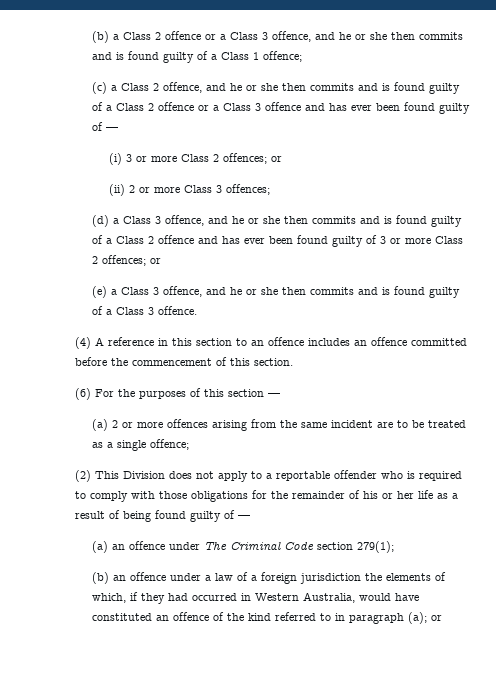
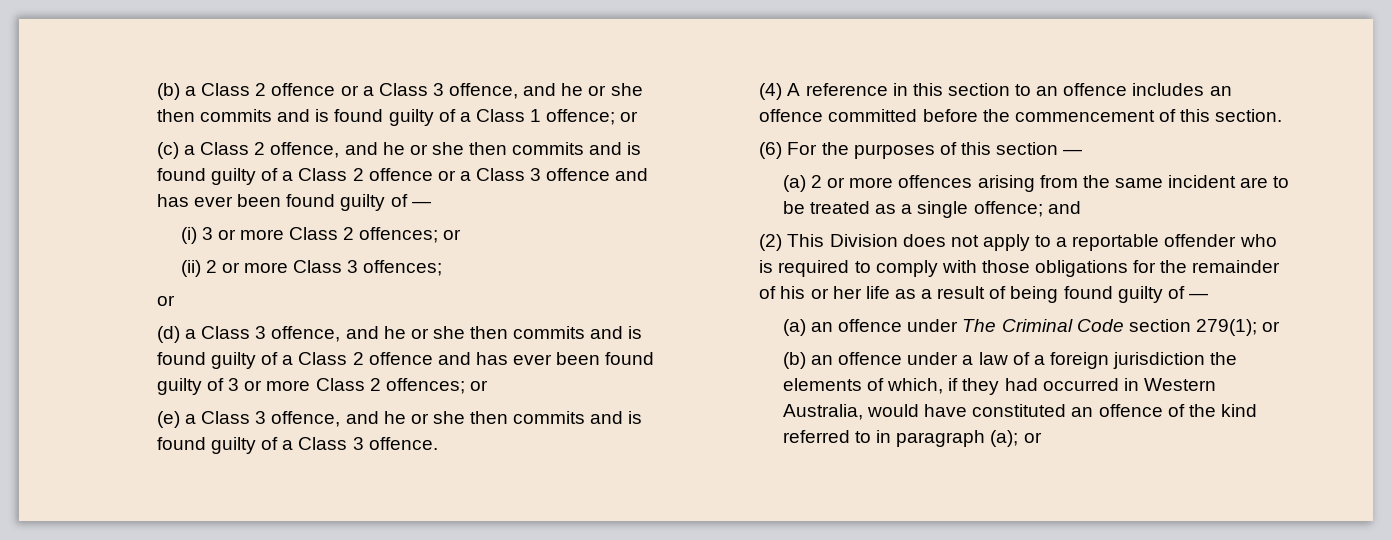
(302, 56) none -> [620,111,639,122] or
(270, 189) none -> [156,295,175,306] // or
(189, 444) none -> [1047,201,1081,214] and
(394, 547) none -> [1262,321,1281,332] or

